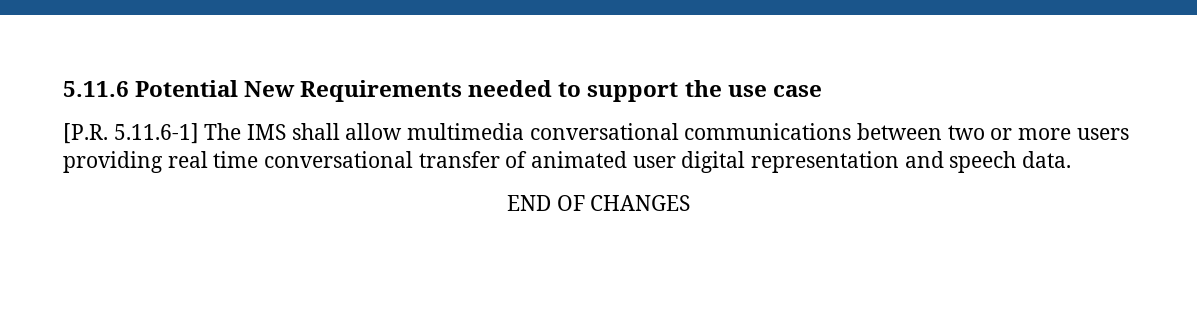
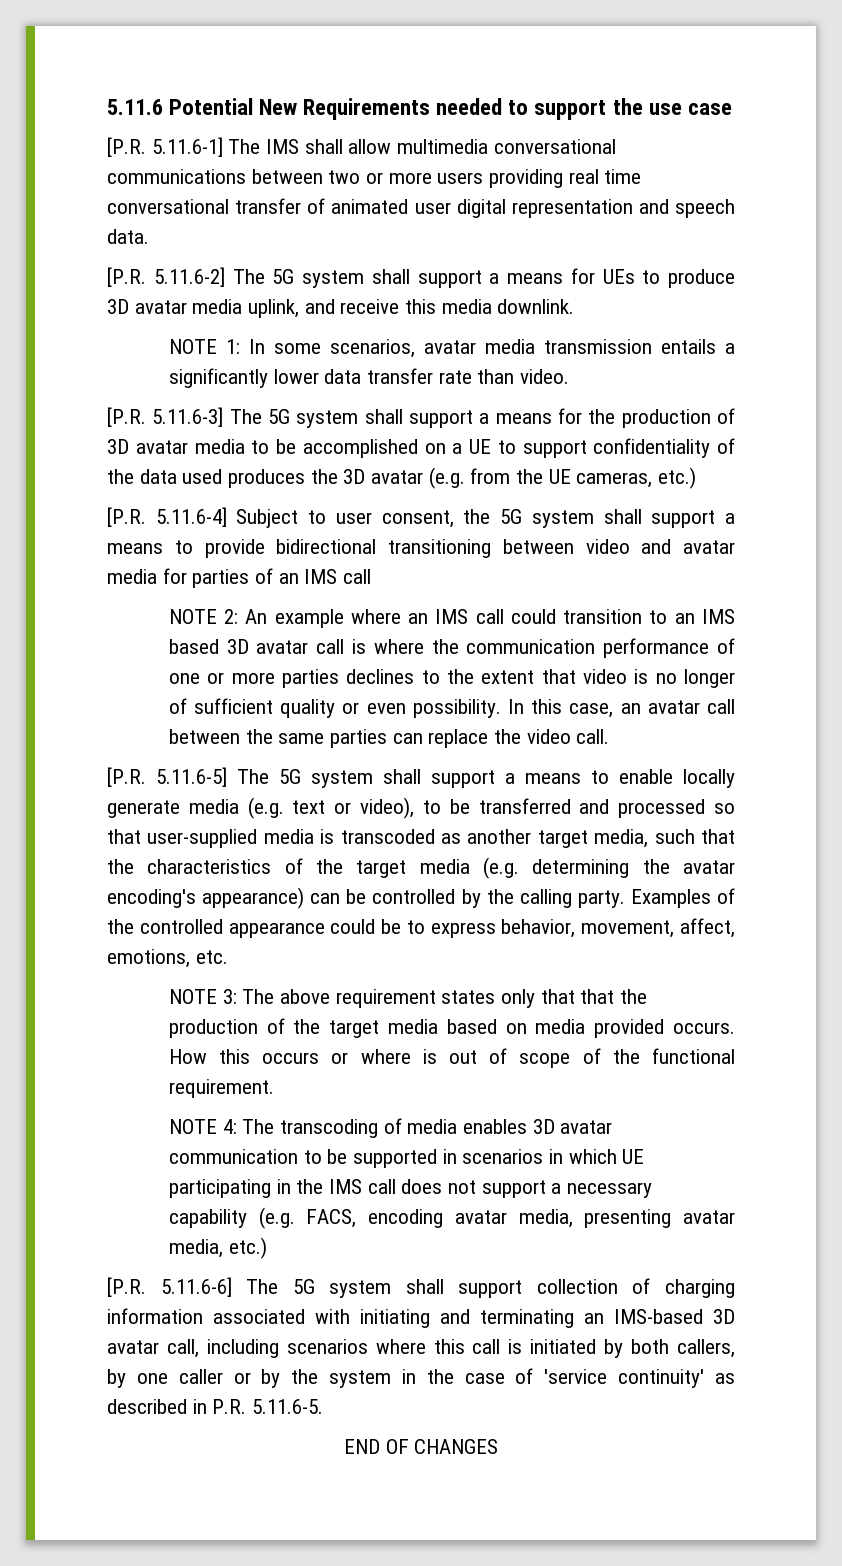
(1072, 159) none -> [107,267,735,288] [107,299,575,318] [168,339,735,358] [168,368,569,388] [107,407,735,428] [107,438,735,458] [107,467,697,489] [107,507,736,528] [107,539,735,558] [107,568,372,588] [168,609,735,628] [168,638,735,658] [168,669,735,688] [168,698,735,718] [168,729,610,748] [107,767,735,788] [107,797,735,819] [107,829,735,848] [107,857,735,879] [107,887,736,909] [107,918,735,938] [107,949,228,968] [168,989,647,1008] [168,1018,735,1038] [168,1048,736,1068] [168,1079,274,1098] [168,1118,613,1138] [168,1149,645,1168] [168,1179,652,1198] [168,1207,735,1229] [168,1237,267,1259] [107,1277,735,1298] [107,1308,735,1328] [107,1339,736,1358] [107,1368,735,1388] [107,1399,324,1414] // [P.R. 5.11.6-2] The 5G system shall support a means for UEs to produce 3D avatar media uplink, and receive this media downlink. // NOTE 1: In some scenarios, avatar media transmission entails a significantly lower data transfer rate than video. // [P.R. 5.11.6-3] The 5G system shall support a means for the production of 3D avatar media to be accomplished on a UE to support confidentiality of the data used produces the 3D avatar (e.g. from the UE cameras, etc.) // [P.R. 5.11.6-4] Subject to user consent, the 5G system shall support a means to provide bidirectional transitioning between video and avatar media for parties of an IMS call // NOTE 2: An example where an IMS call could transition to an IMS based 3D avatar call is where the communication performance of one or more parties declines to the extent that video is no longer of sufficient quality or even possibility. In this case, an avatar call between the same parties can replace the video call. // [P.R. 5.11.6-5] The 5G system shall support a means to enable locally generate media (e.g. text or video), to be transferred and processed so that user-supplied media is transcoded as another target media, such that the characteristics of the target media (e.g. determining the avatar encoding's appearance) can be controlled by the calling party. Examples of the controlled appearance could be to express behavior, movement, affect, emotions, etc. // NOTE 3: The above requirement states only that that the production of the target media based on media provided occurs. How this occurs or where is out of scope of the functional requirement. // NOTE 4: The transcoding of media enables 3D avatar communication to be supported in scenarios in which UE participating in the IMS call does not support a necessary capability (e.g. FACS, encoding avatar media, presenting avatar media, etc.) // [P.R. 5.11.6-6] The 5G system shall support collection of charging information associated with initiating and terminating an IMS-based 3D avatar call, including scenarios where this call is initiated by both callers, by one caller or by the system in the case of 'service continuity' as described in P.R. 5.11.6-5.

